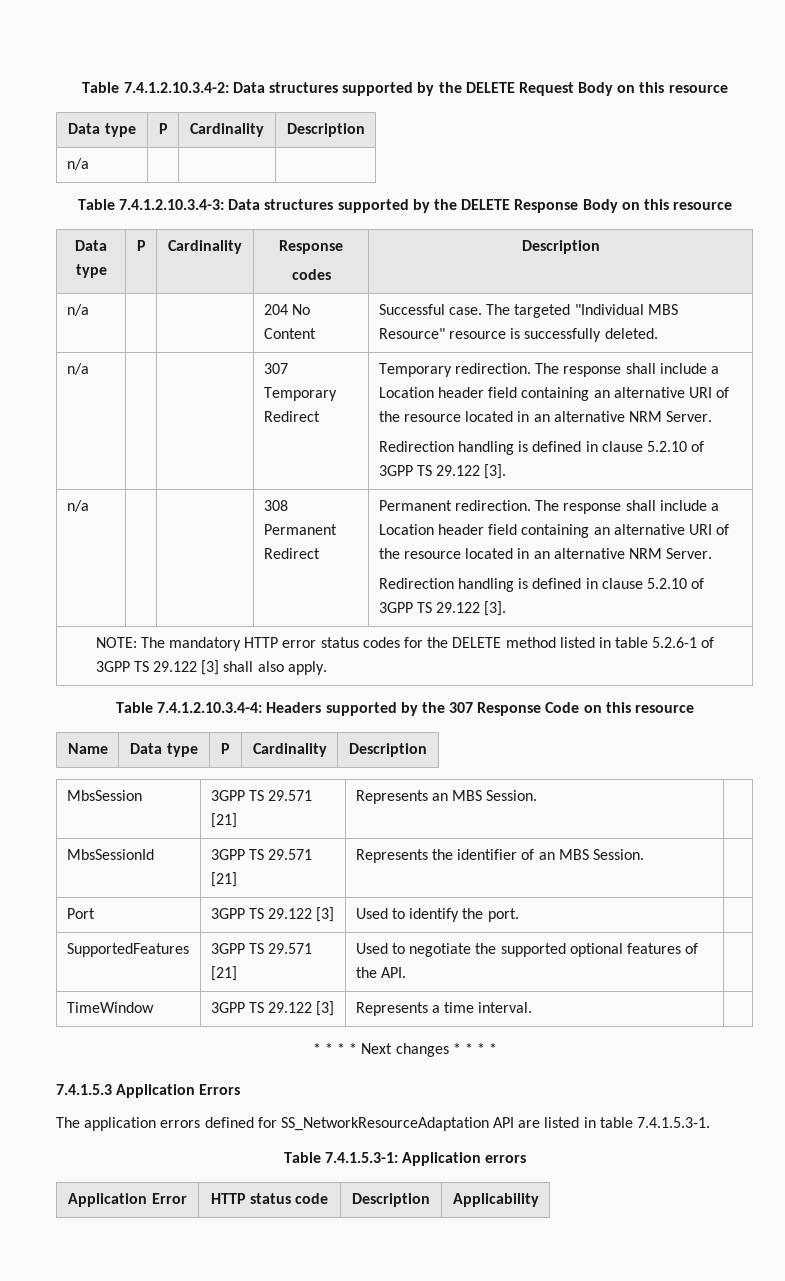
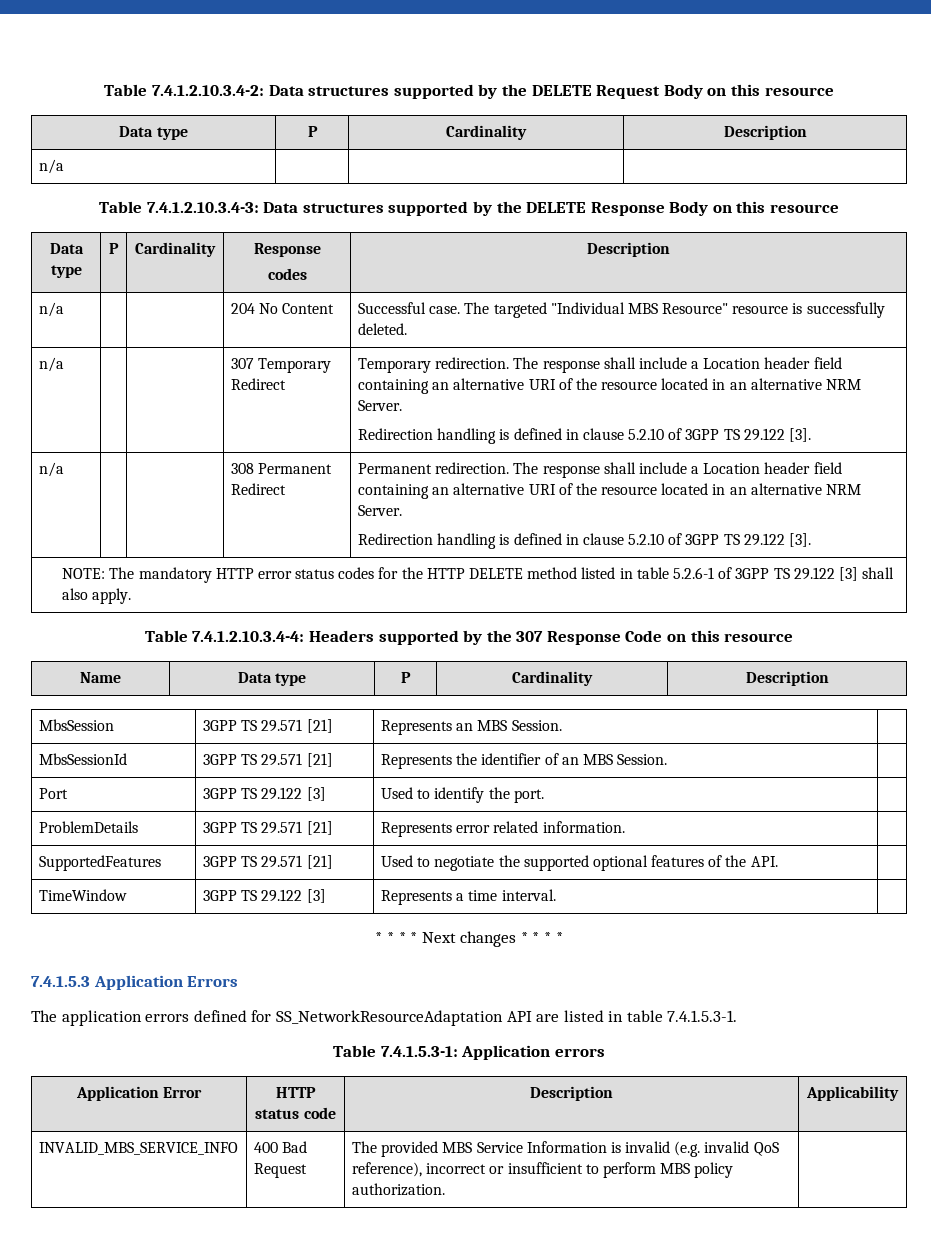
(449, 642) none -> [426,568,465,579] HTTP
(519, 915) none -> [38,821,138,833] [202,821,333,835] [380,821,625,837] // ProblemDetails | 3GPP TS 29.571 [21] | Represents error related information. |
(539, 1200) none -> [38,1142,238,1155] [253,1141,308,1153] [253,1163,307,1178] [351,1141,779,1157] [351,1162,734,1178] [351,1183,445,1196] // INVALID_MBS_SERVICE_INFO | 400 Bad Request | The provided MBS Service Information is invalid (e.g. invalid QoS reference), incorrect or insufficient to perform MBS policy authorization. |

